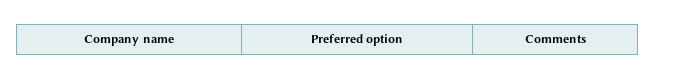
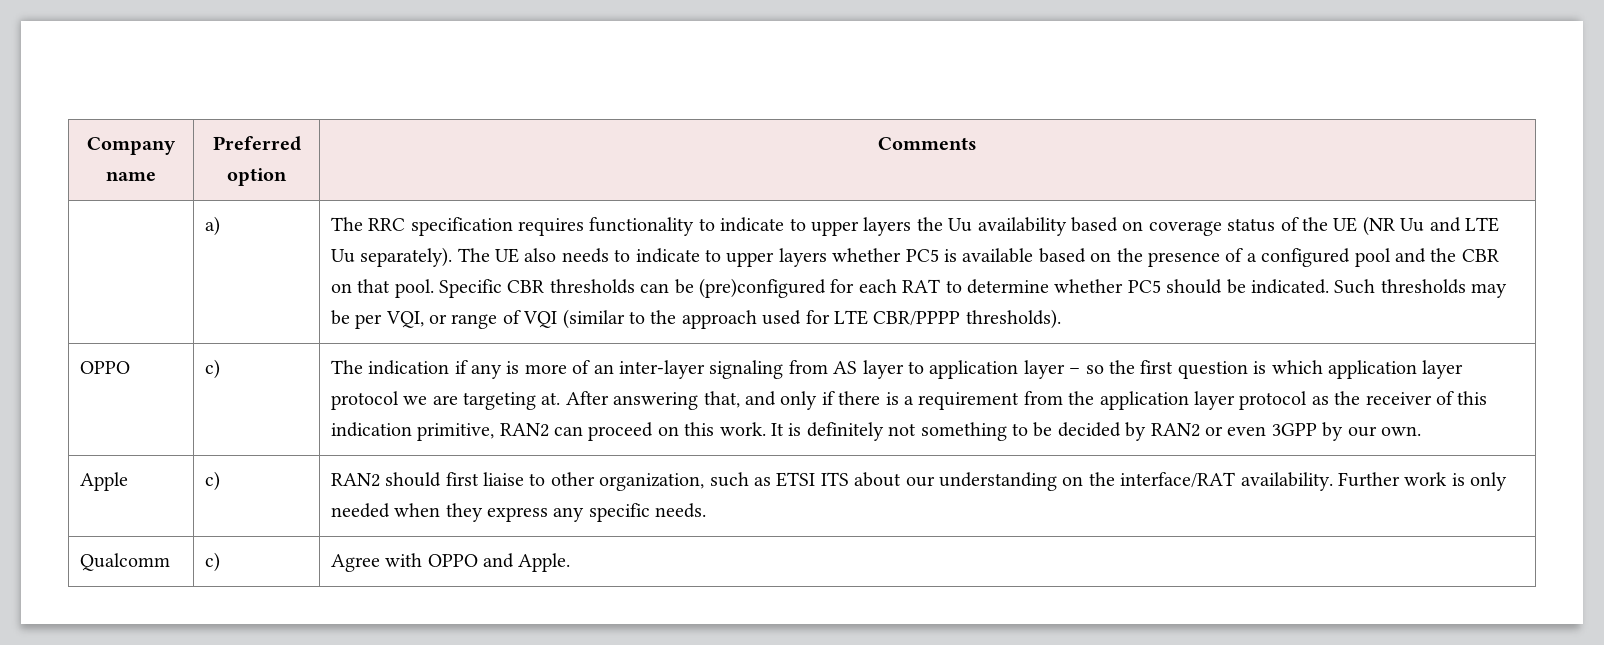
(586, 39) none -> [204,216,220,236] [330,216,1499,236] [330,247,1499,267] [330,278,1508,298] [330,309,1061,329] [79,361,130,374] [204,359,220,379] [330,360,1464,379] [330,391,1488,410] [330,422,1421,441] [79,472,128,491] [204,471,220,491] [330,472,1508,491] [330,503,707,522] [79,553,170,571] [204,552,220,572] [330,553,571,572] // | a) | The RRC specification requires functionality to indicate to upper layers the Uu availability based on coverage status of the UE (NR Uu and LTE Uu separately). The UE also needs to indicate to upper layers whether PC5 is available based on the presence of a configured pool and the CBR on that pool. Specific CBR thresholds can be (pre)configured for each RAT to determine whether PC5 should be indicated. Such thresholds may be per VQI, or range of VQI (similar to the approach used for LTE CBR/PPPP thresholds). // OPPO | c) | The indication if any is more of an inter-layer signaling from AS layer to application layer – so the first question is which application layer protocol we are targeting at. After answering that, and only if there is a requirement from the application layer protocol as the receiver of this indication primitive, RAN2 can proceed on this work. It is definitely not something to be decided by RAN2 or even 3GPP by our own. // Apple | c) | RAN2 should first liaise to other organization, such as ETSI ITS about our understanding on the interface/RAT availability. Further work is only needed when they express any specific needs. // Qualcomm | c) | Agree with OPPO and Apple.

